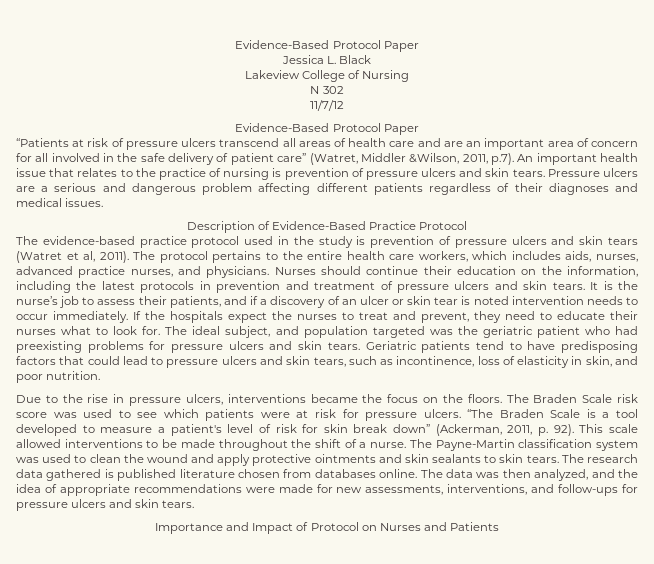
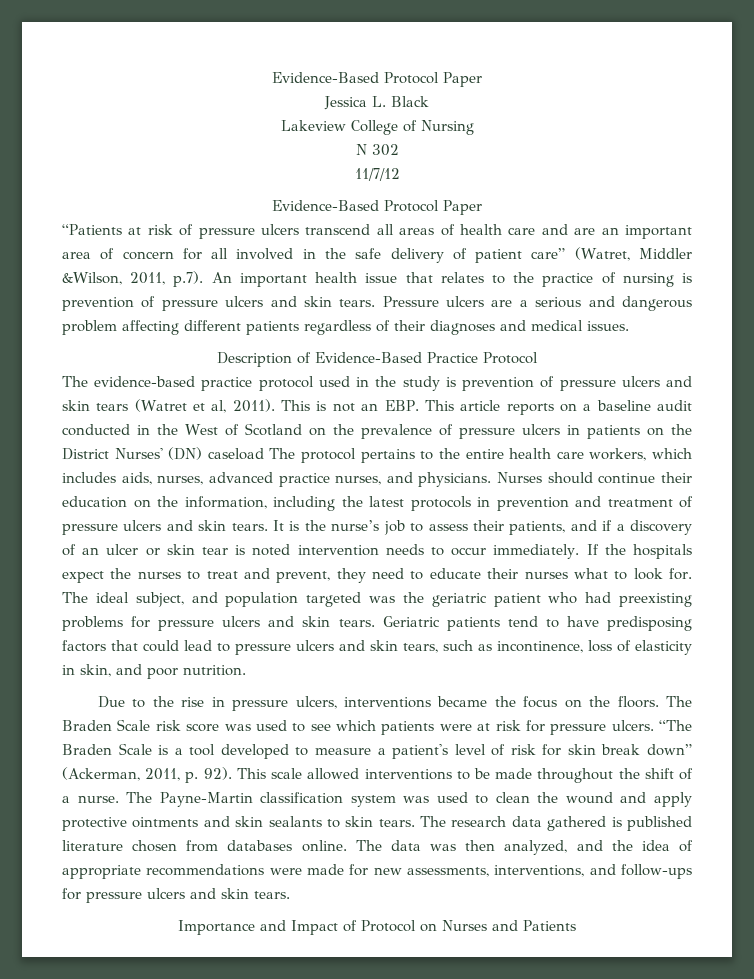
(129, 257) none -> [281,400,693,415] [62,423,692,439] [62,447,264,460] This is not an EBP. This article reports on a baseline audit conducted in the West of Scotland on the prevalence of pressure ulcers in patients on the District Nurses' (DN) caseload

